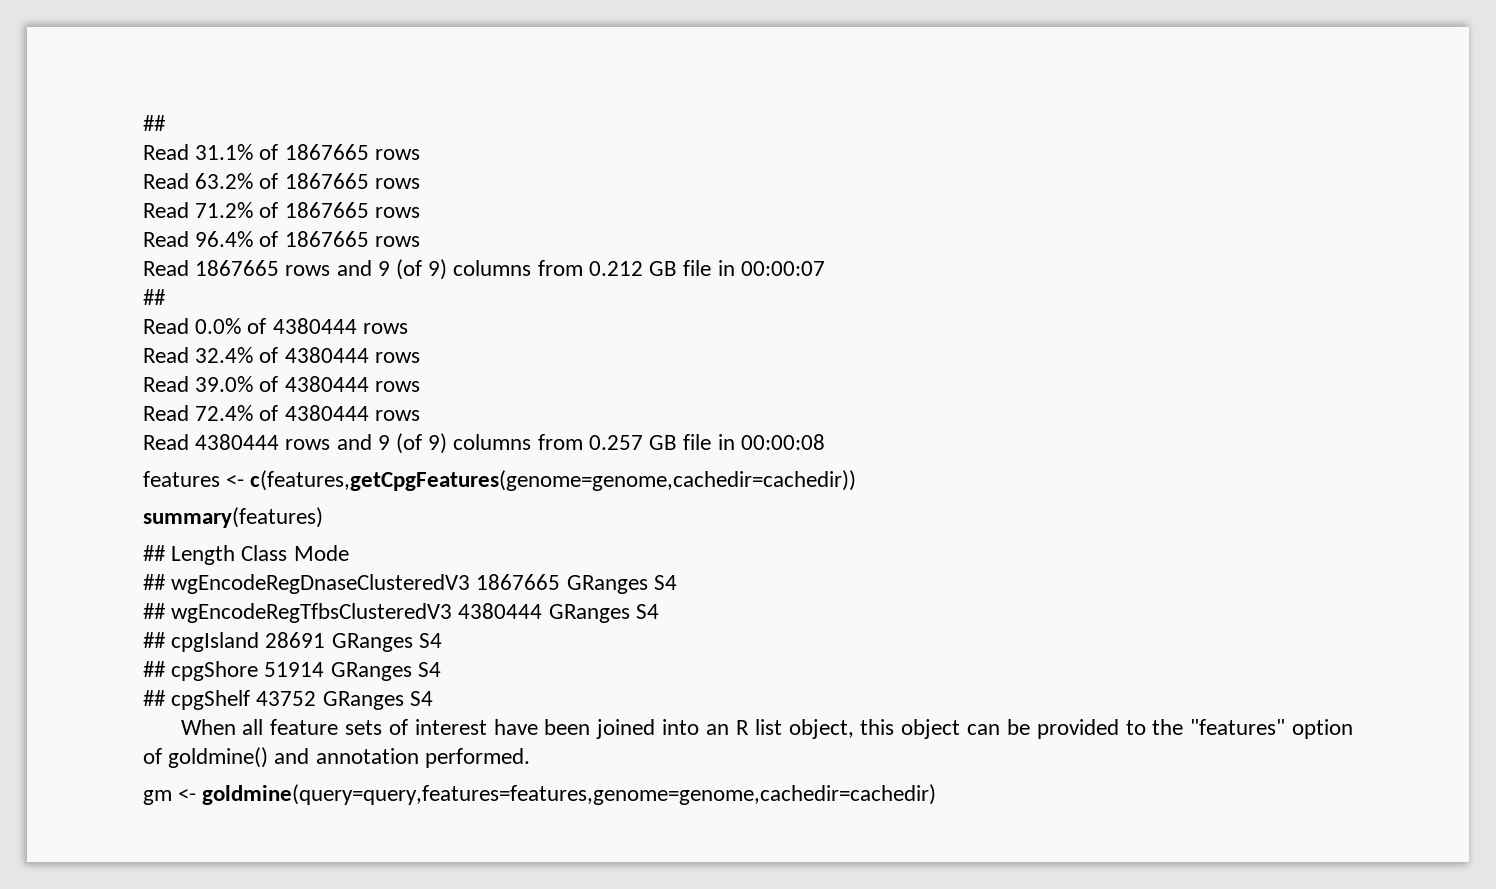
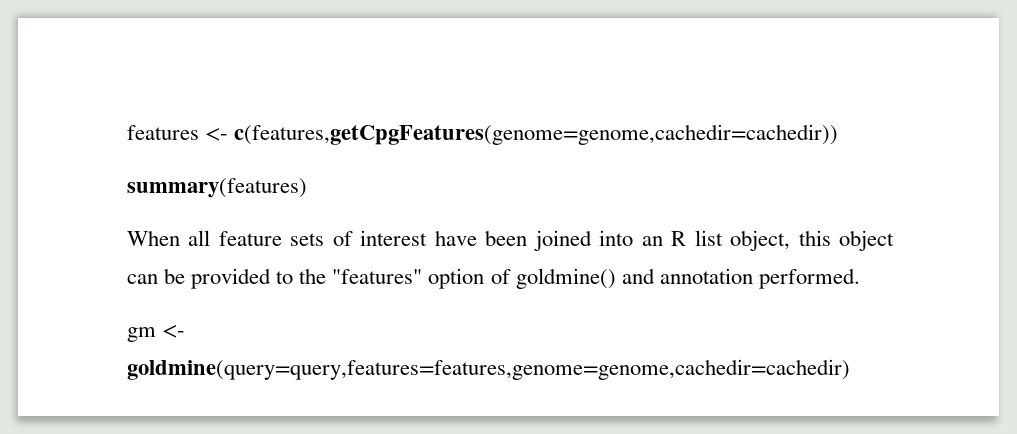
[143,115,166,131] [143,144,420,160] [143,173,420,189] [143,202,420,218] [143,231,420,247] [143,259,825,280] [143,289,166,305] [143,318,408,334] [143,347,420,363] [143,376,420,392] [143,405,420,421] [143,433,825,454] [143,470,857,491] [143,507,323,528] [143,545,349,565] [143,574,677,594] [143,603,659,623] [143,632,442,652] [143,661,441,681] [143,690,433,710] ## // Read 31.1% of 1867665 rows // Read 63.2% of 1867665 rows // Read 71.2% of 1867665 rows // Read 96.4% of 1867665 rows // Read 1867665 rows and 9 (of 9) columns from 0.212 GB file in 00:00:07 // ## // Read 0.0% of 4380444 rows // Read 32.4% of 4380444 rows // Read 39.0% of 4380444 rows // Read 72.4% of 4380444 rows // Read 4380444 rows and 9 (of 9) columns from 0.257 GB file in 00:00:08 // features <- c(features,getCpgFeatures(genome=genome,cachedir=cachedir)) // summary(features) // ## Length Class Mode // ## wgEncodeRegDnaseClusteredV3 1867665 GRanges S4 // ## wgEncodeRegTfbsClusteredV3 4380444 GRanges S4 // ## cpgIsland 28691 GRanges S4 // ## cpgShore 51914 GRanges S4 // ## cpgShelf 43752 GRanges S4 -> [127,124,839,145] [127,178,307,198] features <- c(features,getCpgFeatures(genome=genome,cachedir=cachedir)) // summary(features)

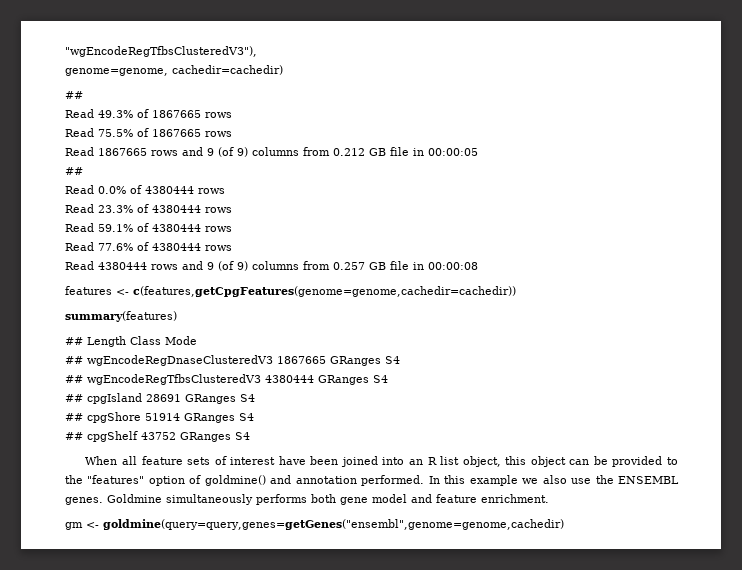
[127,124,839,145] [127,178,307,198] features <- c(features,getCpgFeatures(genome=genome,cachedir=cachedir)) // summary(features) -> [65,46,257,57] [65,65,283,76] [65,91,83,99] [65,109,232,118] [65,128,232,137] [65,147,478,157] [65,167,83,175] [65,185,225,194] [65,204,232,213] [65,223,232,232] [65,242,232,251] [65,261,478,271] [65,286,516,297] [65,311,177,322] [65,336,197,347] [65,355,400,366] [65,374,388,385] [65,393,255,404] [65,412,254,423] [65,431,250,442] "wgEncodeRegTfbsClusteredV3"), // genome=genome, cachedir=cachedir) // ## // Read 49.3% of 1867665 rows // Read 75.5% of 1867665 rows // Read 1867665 rows and 9 (of 9) columns from 0.212 GB file in 00:00:05 // ## // Read 0.0% of 4380444 rows // Read 23.3% of 4380444 rows // Read 59.1% of 4380444 rows // Read 77.6% of 4380444 rows // Read 4380444 rows and 9 (of 9) columns from 0.257 GB file in 00:00:08 // features <- c(features,getCpgFeatures(genome=genome,cachedir=cachedir)) // summary(features) // ## Length Class Mode // ## wgEncodeRegDnaseClusteredV3 1867665 GRanges S4 // ## wgEncodeRegTfbsClusteredV3 4380444 GRanges S4 // ## cpgIsland 28691 GRanges S4 // ## cpgShore 51914 GRanges S4 // ## cpgShelf 43752 GRanges S4
(860, 278) none -> [428,475,679,486] [65,494,549,505] In this example we also use the ENSEMBL genes. Goldmine simultaneously performs both gene model and feature enrichment.
[127,359,850,380] goldmine(query=query,features=features,genome=genome,cachedir=cachedir) -> [103,519,564,530] goldmine(query=query,genes=getGenes("ensembl",genome=genome,cachedir)

